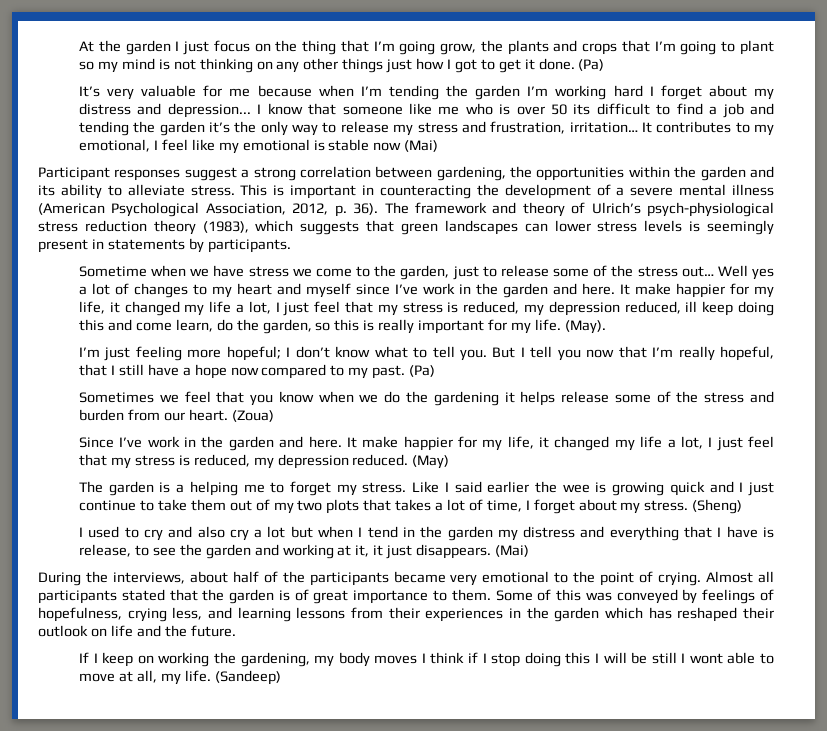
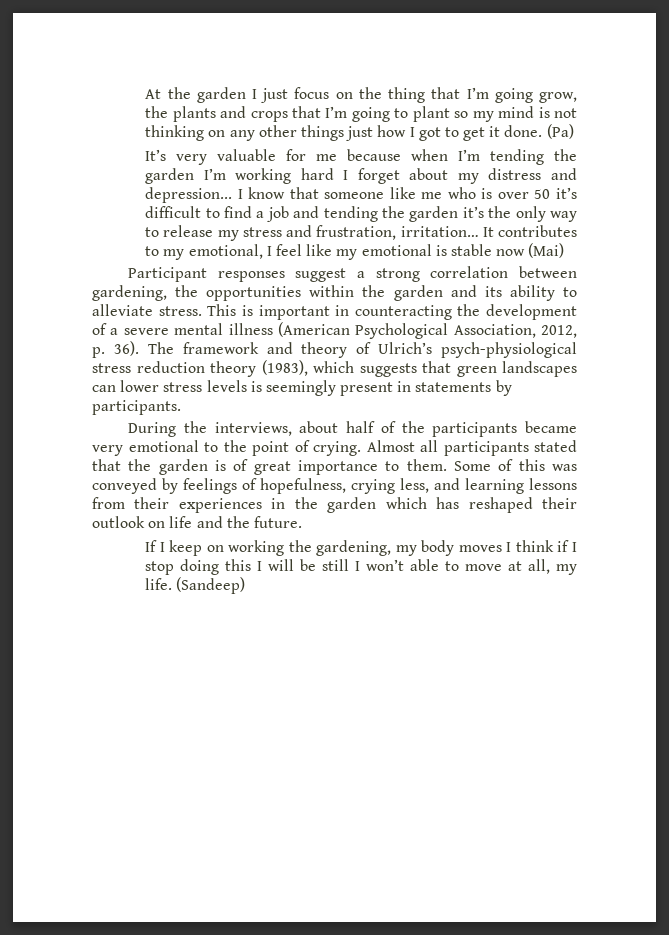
[573,104,591,115] its -> [556,187,577,199] it’s
[79,265,774,280] [79,283,774,298] [79,301,775,316] [79,319,606,334] [79,346,774,361] [79,364,436,379] [79,391,775,406] [79,409,274,422] [79,436,774,451] [79,454,450,469] [79,481,775,496] [79,499,743,514] [79,526,774,541] [79,544,529,559] // Sometime when we have stress we come to the garden, just to release some of the stress out… Well yes a lot of changes to my heart and myself since I’ve work in the garden and here. It make happier for my life, it changed my life a lot, I just feel that my stress is reduced, my depression reduced, ill keep doing this and come learn, do the garden, so this is really important for my life. (May). // I’m just feeling more hopeful; I don’t know what to tell you. But I tell you now that I’m really hopeful, that I still have a hope now compared to my past. (Pa) // Sometimes we feel that you know when we do the gardening it helps release some of the stress and burden from our heart. (Zoua) // Since I’ve work in the garden and here. It make happier for my life, it changed my life a lot, I just feel that my stress is reduced, my depression reduced. (May) // The garden is a helping me to forget my stress. Like I said earlier the wee is growing quick and I just continue to take them out of my two plots that takes a lot of time, I forget about my stress. (Sheng) // I used to cry and also cry a lot but when I tend in the garden my distress and everything that I have is release, to see the garden and working at it, it just disappears. (Mai) -> (181, 407) none
[689,653,723,664] wont -> [366,559,405,571] won’t

